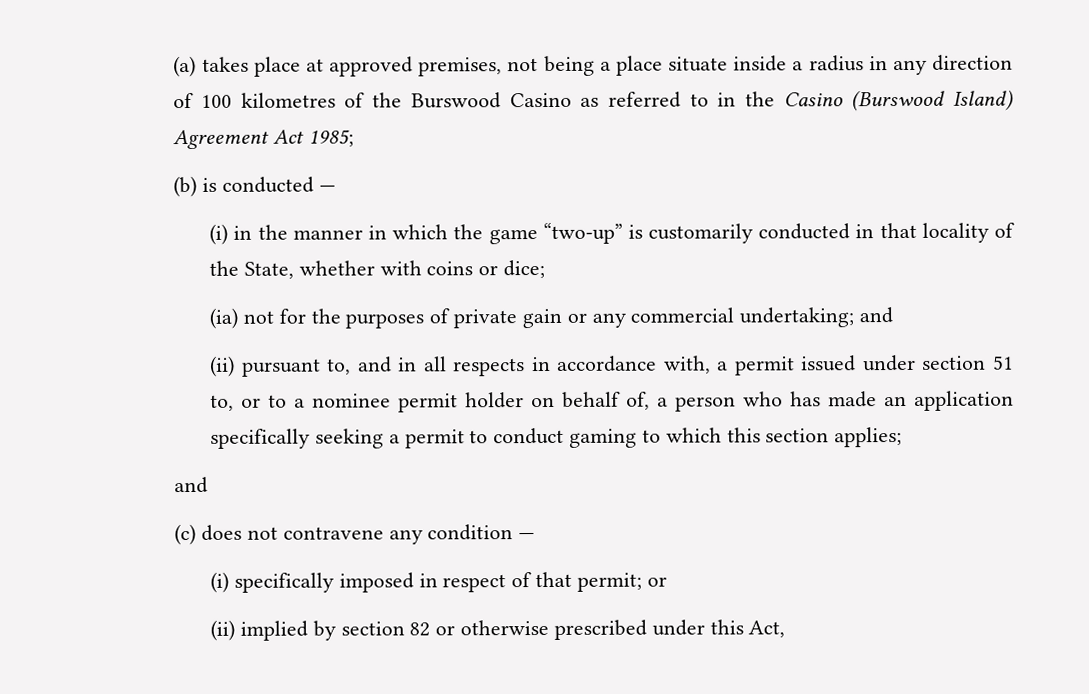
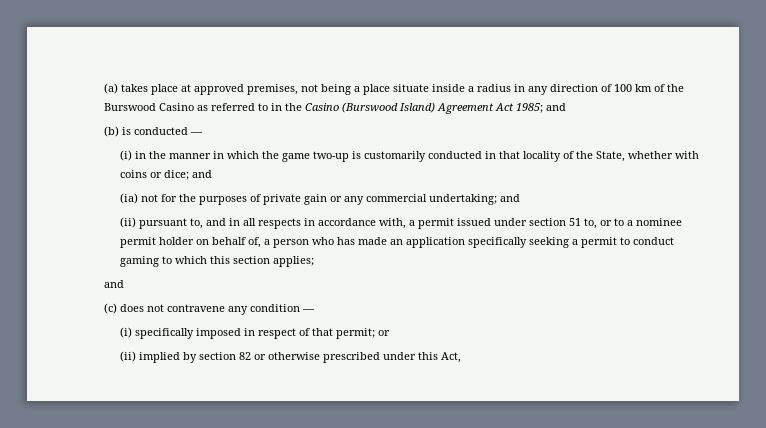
[240,92,336,108] kilometres -> [635,84,653,92] km
(355, 138) none -> [546,103,567,111] and
[542,222,623,245] “two-up” -> [313,151,350,162] two-up
(546, 269) none -> [192,170,213,178] and

